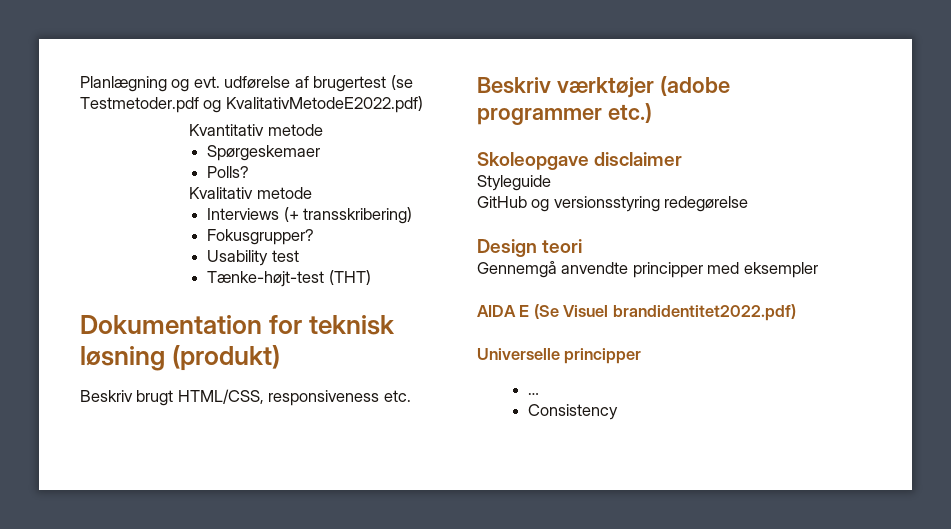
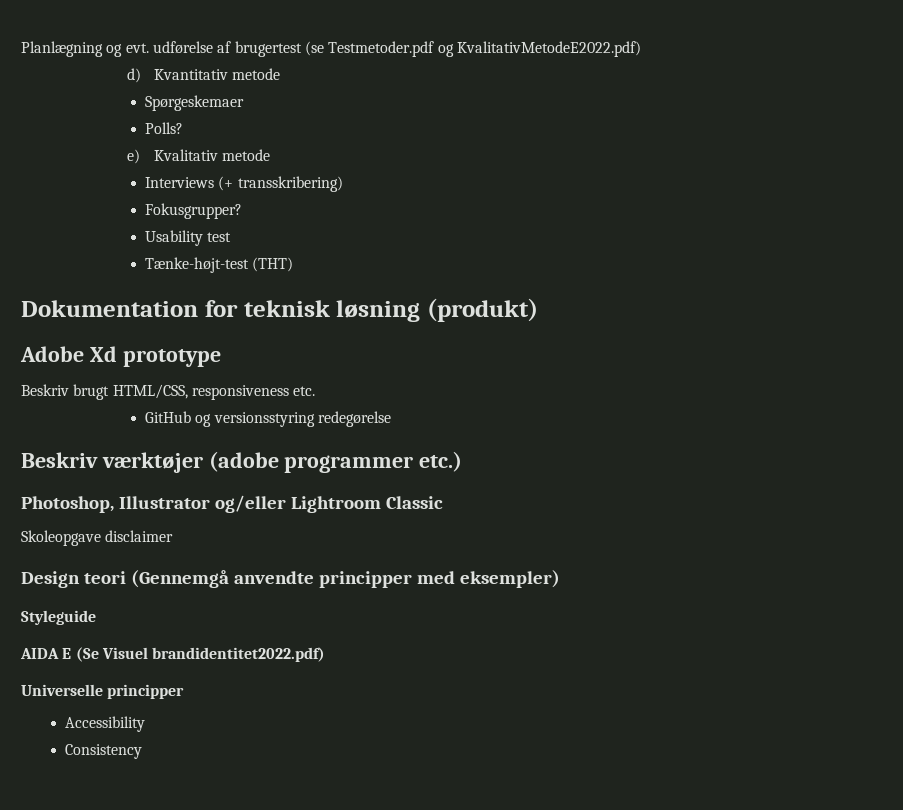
(423, 104) none -> [127,68,142,83] d)
(250, 172) none -> [127,149,141,164] e)
(281, 358) none -> [20,346,221,367] // Adobe Xd prototype
(411, 396) none -> [144,411,391,427] // GitHub og versionsstyring redegørelse
[477,152,683,170] [477,175,551,191] [477,196,749,212] Skoleopgave disclaimer // Styleguide // GitHub og versionsstyring redegørelse -> [21,495,443,513] [21,530,174,546] Photoshop, Illustrator og/eller Lightroom Classic // Skoleopgave disclaimer
[477,261,557,278] // Gennemgå -> [130,570,229,588] (Gennemgå
[743,262,818,278] eksempler -> [459,570,560,588] [21,610,96,625] eksempler) // Styleguide
[527,393,539,395] … -> [65,716,146,732] Accessibility

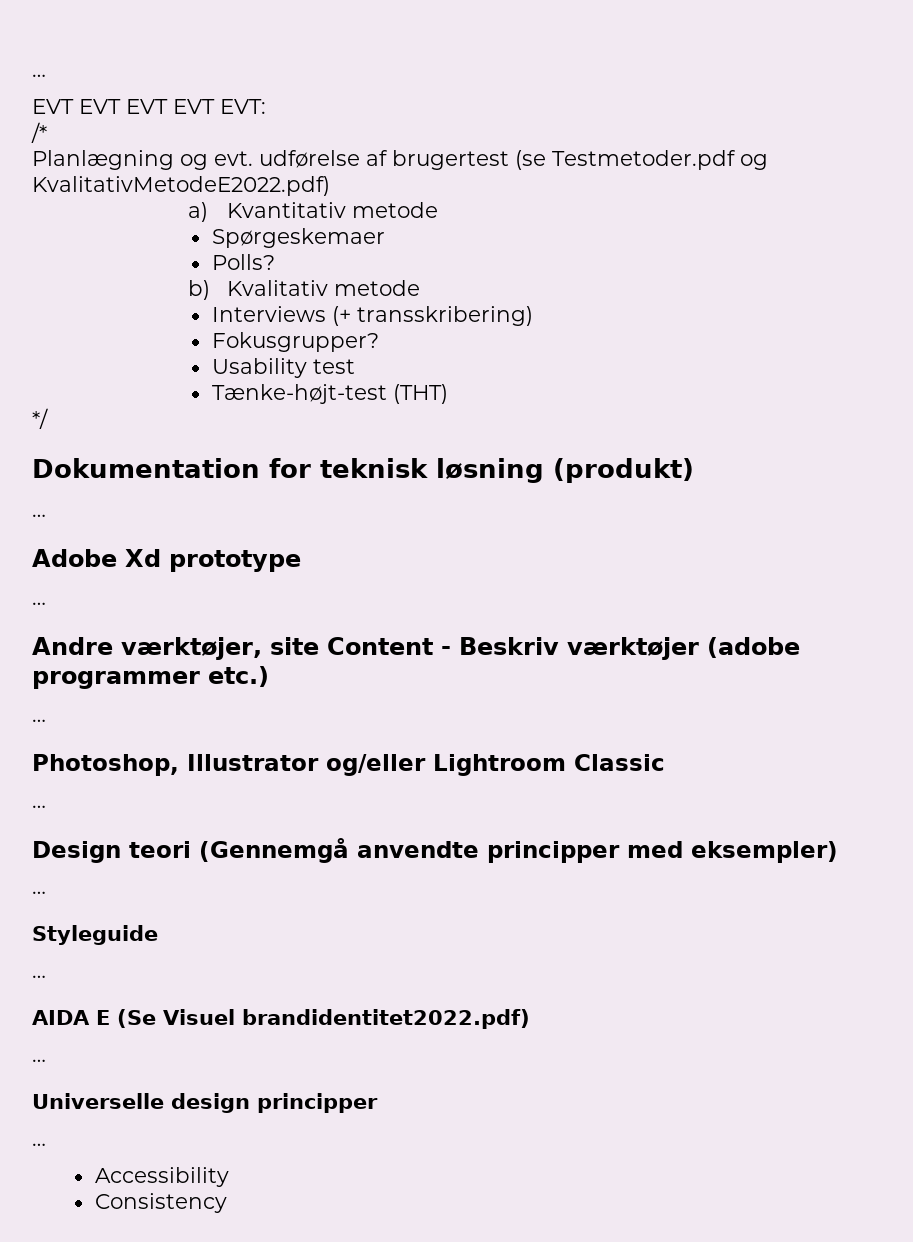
(21, 49) none -> [32,74,46,77] [32,99,266,114] [31,122,47,143] … // EVT EVT EVT EVT EVT: // /* //
[127,68,142,83] d) -> [188,202,209,222] a)
[127,149,141,164] e) -> [188,280,211,300] b)
(294, 264) none -> [32,408,48,429] // */
(538, 310) none -> [32,514,46,517] // …
[21,384,316,400] [144,411,391,427] Beskriv brugt HTML/CSS, responsiveness etc. // GitHub og versionsstyring redegørelse // -> [32,602,46,605] [32,637,451,660] … // Andre værktøjer, site Content -
(463, 461) none -> [32,719,46,722] // …
[21,530,174,546] Skoleopgave disclaimer -> [32,805,46,808] …
(560, 579) none -> [32,891,46,894] // …
(96, 617) none -> [32,975,46,978] // …
(326, 654) none -> [32,1059,46,1062] // …
[107,684,185,699] principper -> [171,1093,378,1113] [32,1143,46,1146] design principper // …

